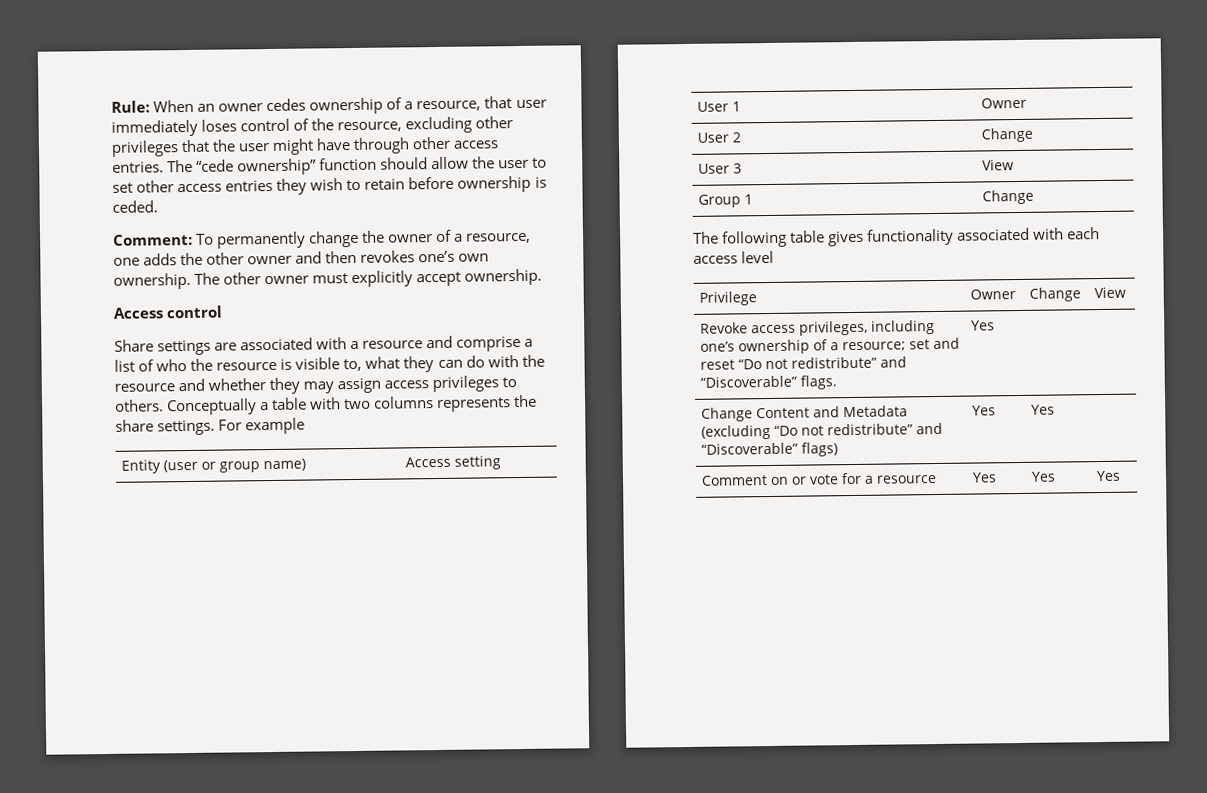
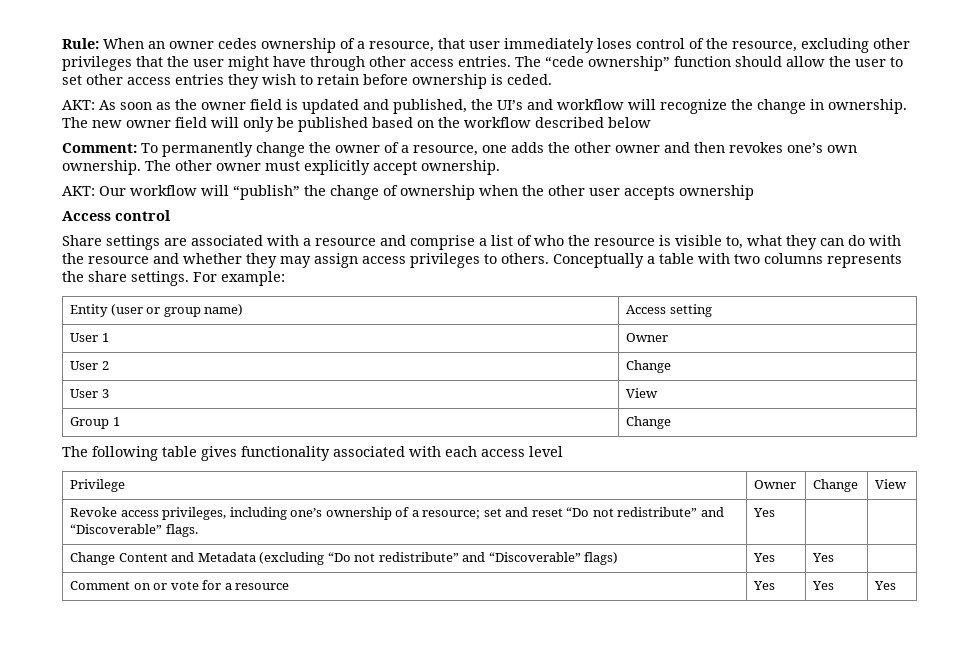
(158, 206) none -> [62,99,907,114] [62,117,651,132] // AKT: As soon as the owner field is updated and published, the UI’s and workflow will recognize the change in ownership. The new owner field will only be published based on the workflow described below
(543, 277) none -> [62,185,754,200] // AKT: Our workflow will “publish” the change of ownership when the other user accepts ownership
[245,417,306,435] example -> [221,271,285,286] example:

